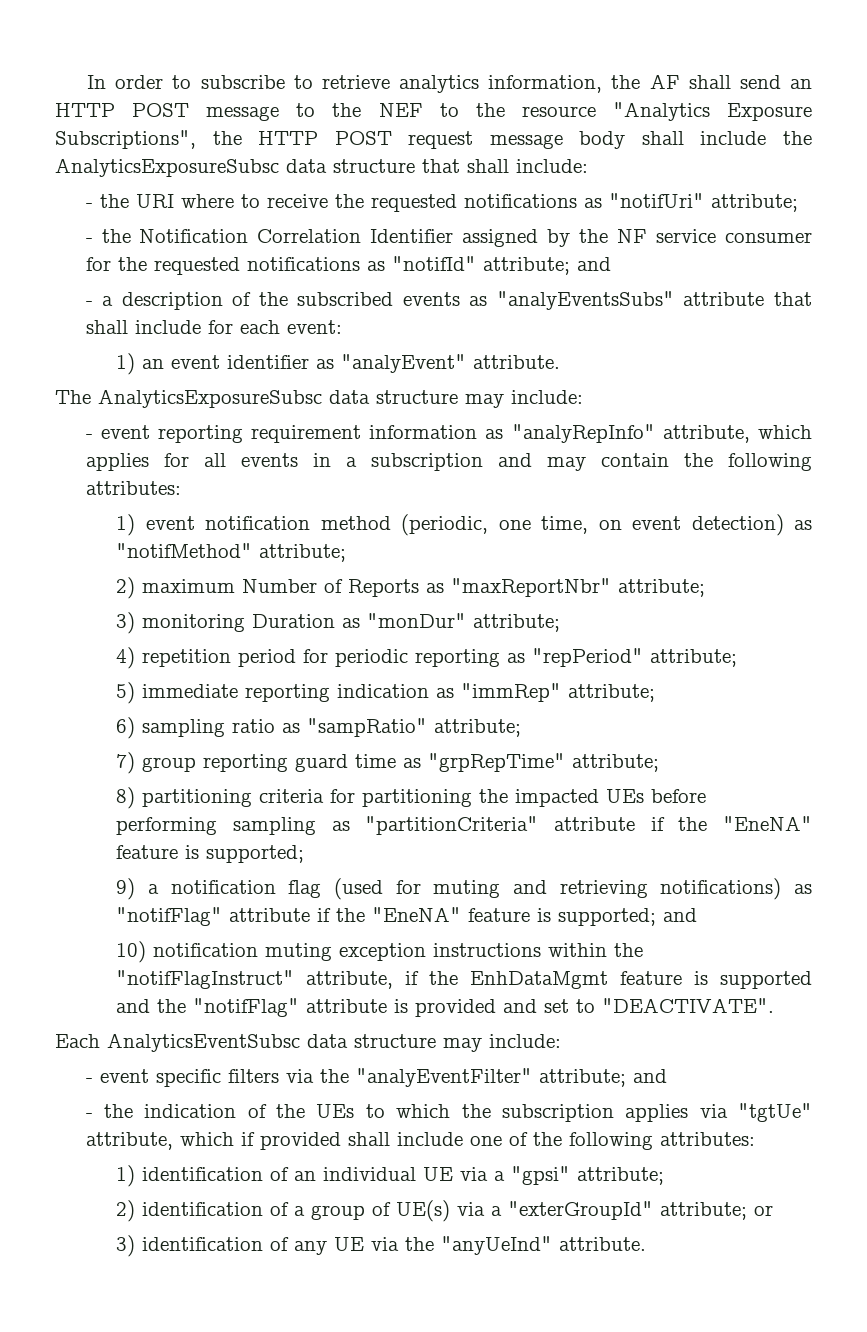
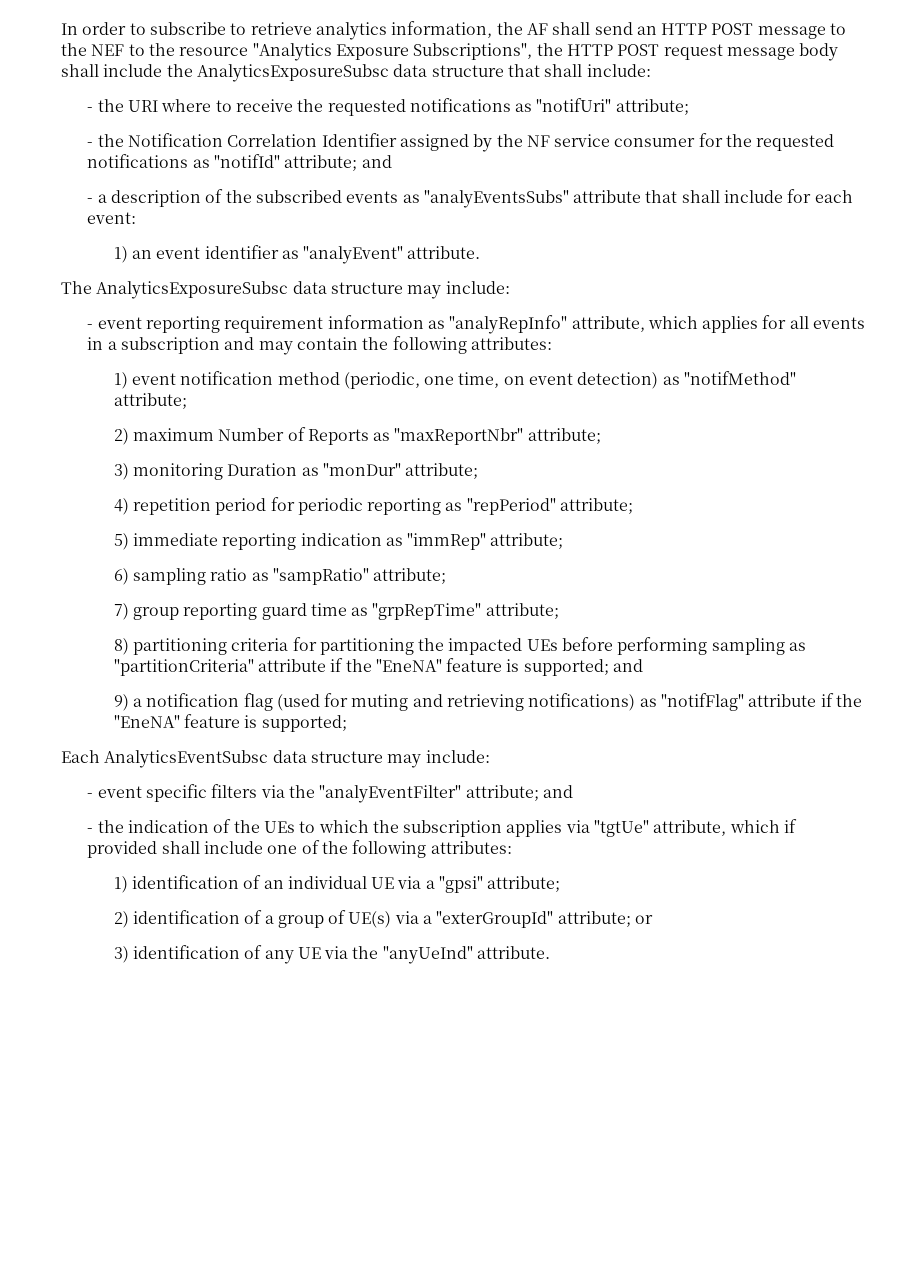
(305, 854) none -> [613,659,644,672] and
[663,908,698,922] [116,941,644,963] [116,970,812,989] [116,998,775,1017] and // 10) notification muting exception instructions within the "notifFlagInstruct" attribute, if the EnhDataMgmt feature is supported and the "notifFlag" attribute is provided and set to "DEACTIVATE". -> (347, 723) none

